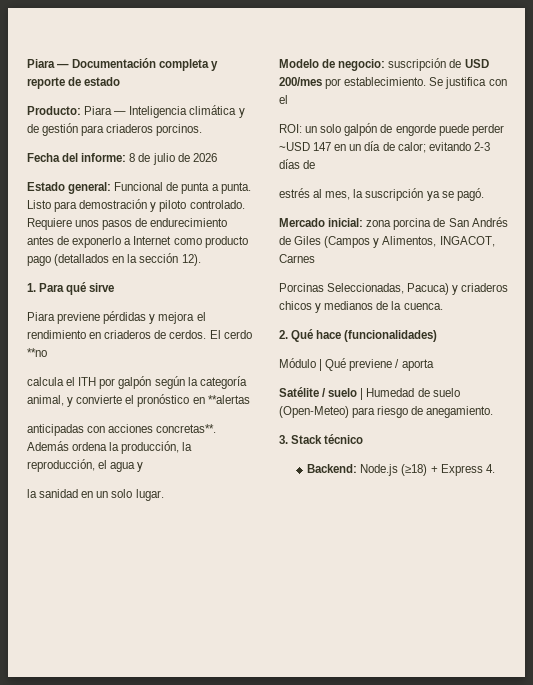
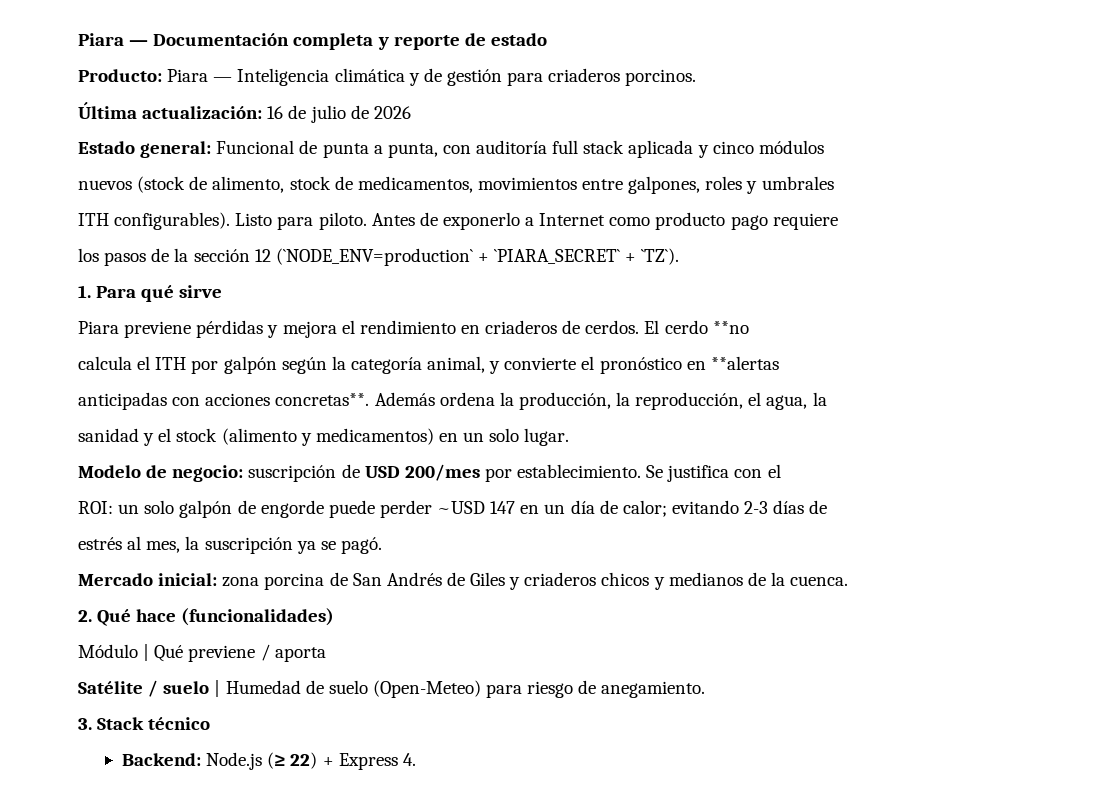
[27,153,136,162] Fecha del informe: 8 -> [78,102,284,119] Última actualización: 16
[220,182,251,194] [27,199,245,212] [27,218,228,230] [27,236,54,245] punta. Listo para demostración y piloto controlado. Requiere unos pasos de endurecimiento antes -> [387,140,824,158] [78,176,834,194] [78,212,415,230] punta, con auditoría full stack aplicada y cinco módulos // nuevos (stock de alimento, stock de medicamentos, movimientos entre galpones, roles y umbrales // ITH configurables). Listo para piloto. Antes
[54,253,201,266] (detallados en la sección 12). -> [772,213,838,230] [78,248,680,266] requiere // los pasos de la sección 12 (`NODE_ENV=production` + `PIARA_SECRET` + `TZ`).
[110,462,144,472] [27,489,79,498] agua y // la sanidad -> [766,392,827,410] [78,428,434,446] agua, la // sanidad y el stock (alimento y medicamentos)
[324,236,495,248] [279,254,315,263] [279,283,450,295] (Campos y Alimentos, INGACOT, Carnes // Porcinas Seleccionadas, Pacuca) -> (506, 579) none
[401,464,428,476] (≥18) -> [267,752,318,769] (≥ 22)

